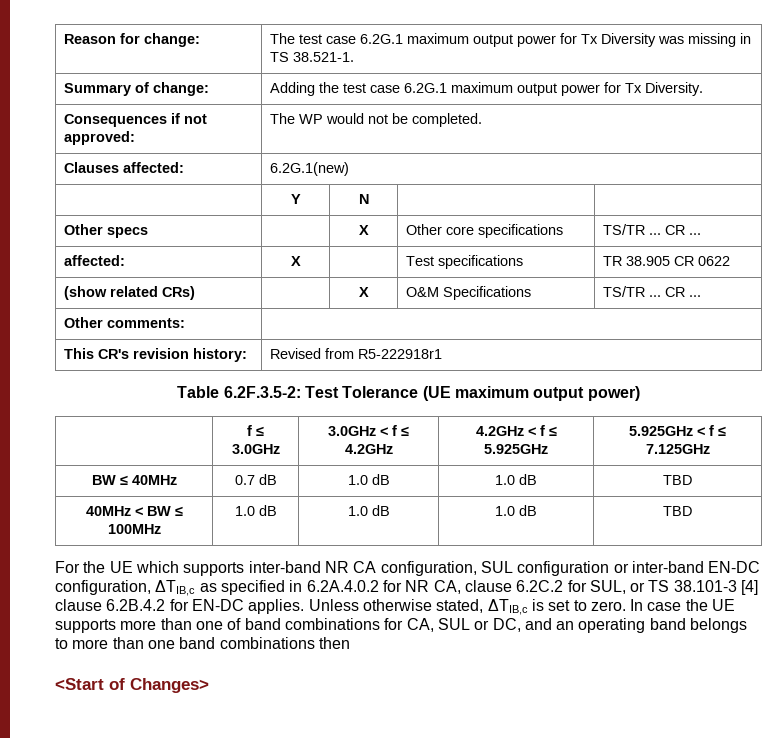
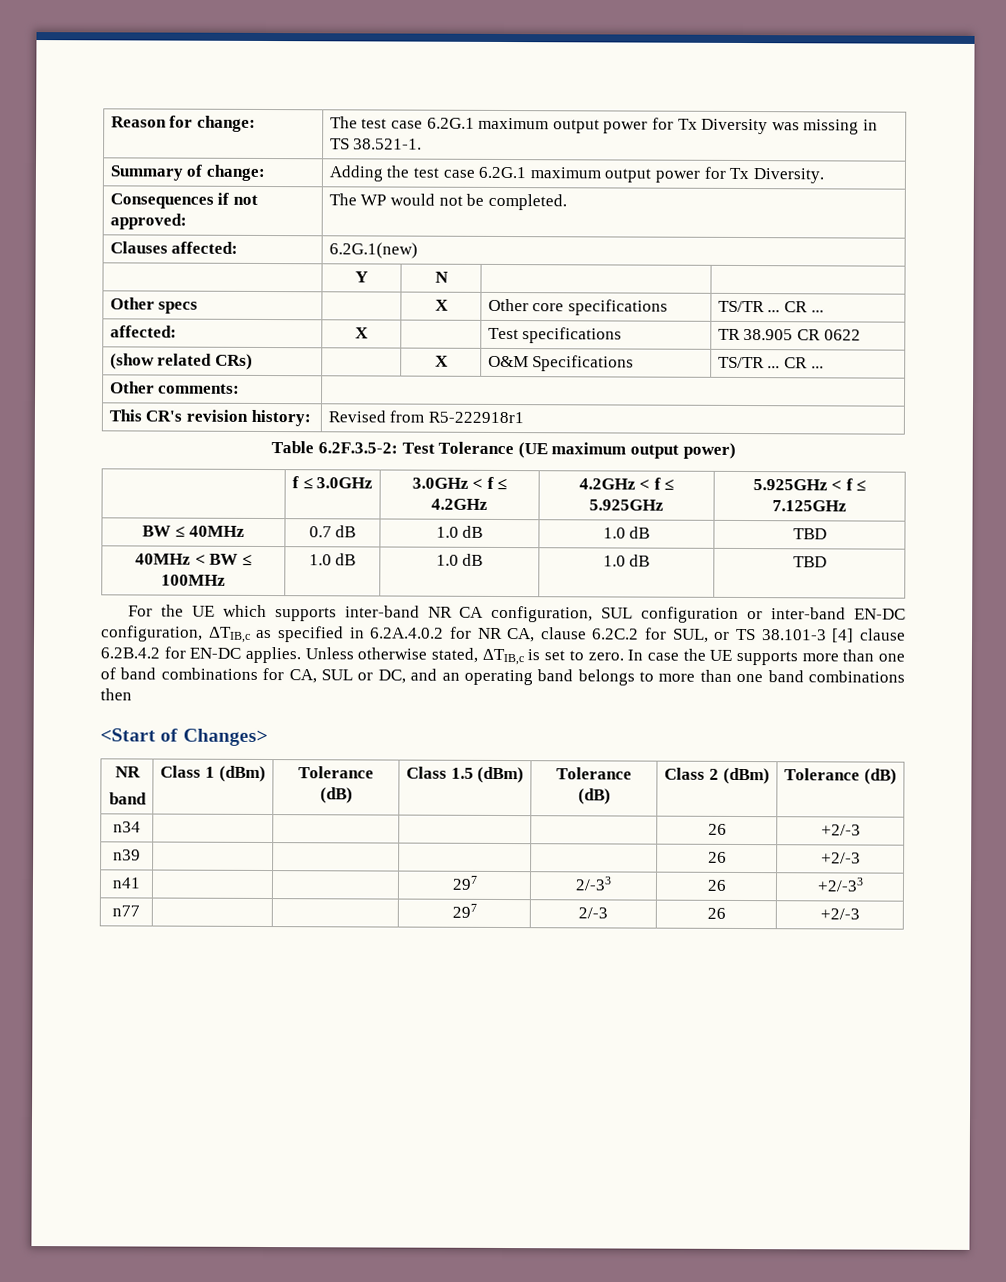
(209, 685) none -> [114,766,141,778] [108,792,147,805] [160,765,266,783] [298,766,374,779] [319,787,353,804] [405,766,525,784] [556,767,632,780] [577,788,611,805] [664,767,770,785] [784,768,897,785] [113,821,141,833] [707,823,727,835] [820,824,861,836] [113,849,141,861] [707,851,727,863] [820,852,861,864] [112,877,141,889] [451,875,478,890] [575,876,612,891] [706,879,727,891] [816,877,864,892] [112,905,140,917] [451,903,477,918] [578,907,608,919] [706,907,726,919] [819,908,860,920] // NR // band | Class 1 (dBm) | Tolerance (dB) | Class 1.5 (dBm) | Tolerance (dB) | Class 2 (dBm) | Tolerance (dB) // n34 | | | | | 26 | +2/-3 // n39 | | | | | 26 | +2/-3 // n41 | | | 297 | 2/-33 | 26 | +2/-33 // n77 | | | 297 | 2/-3 | 26 | +2/-3

